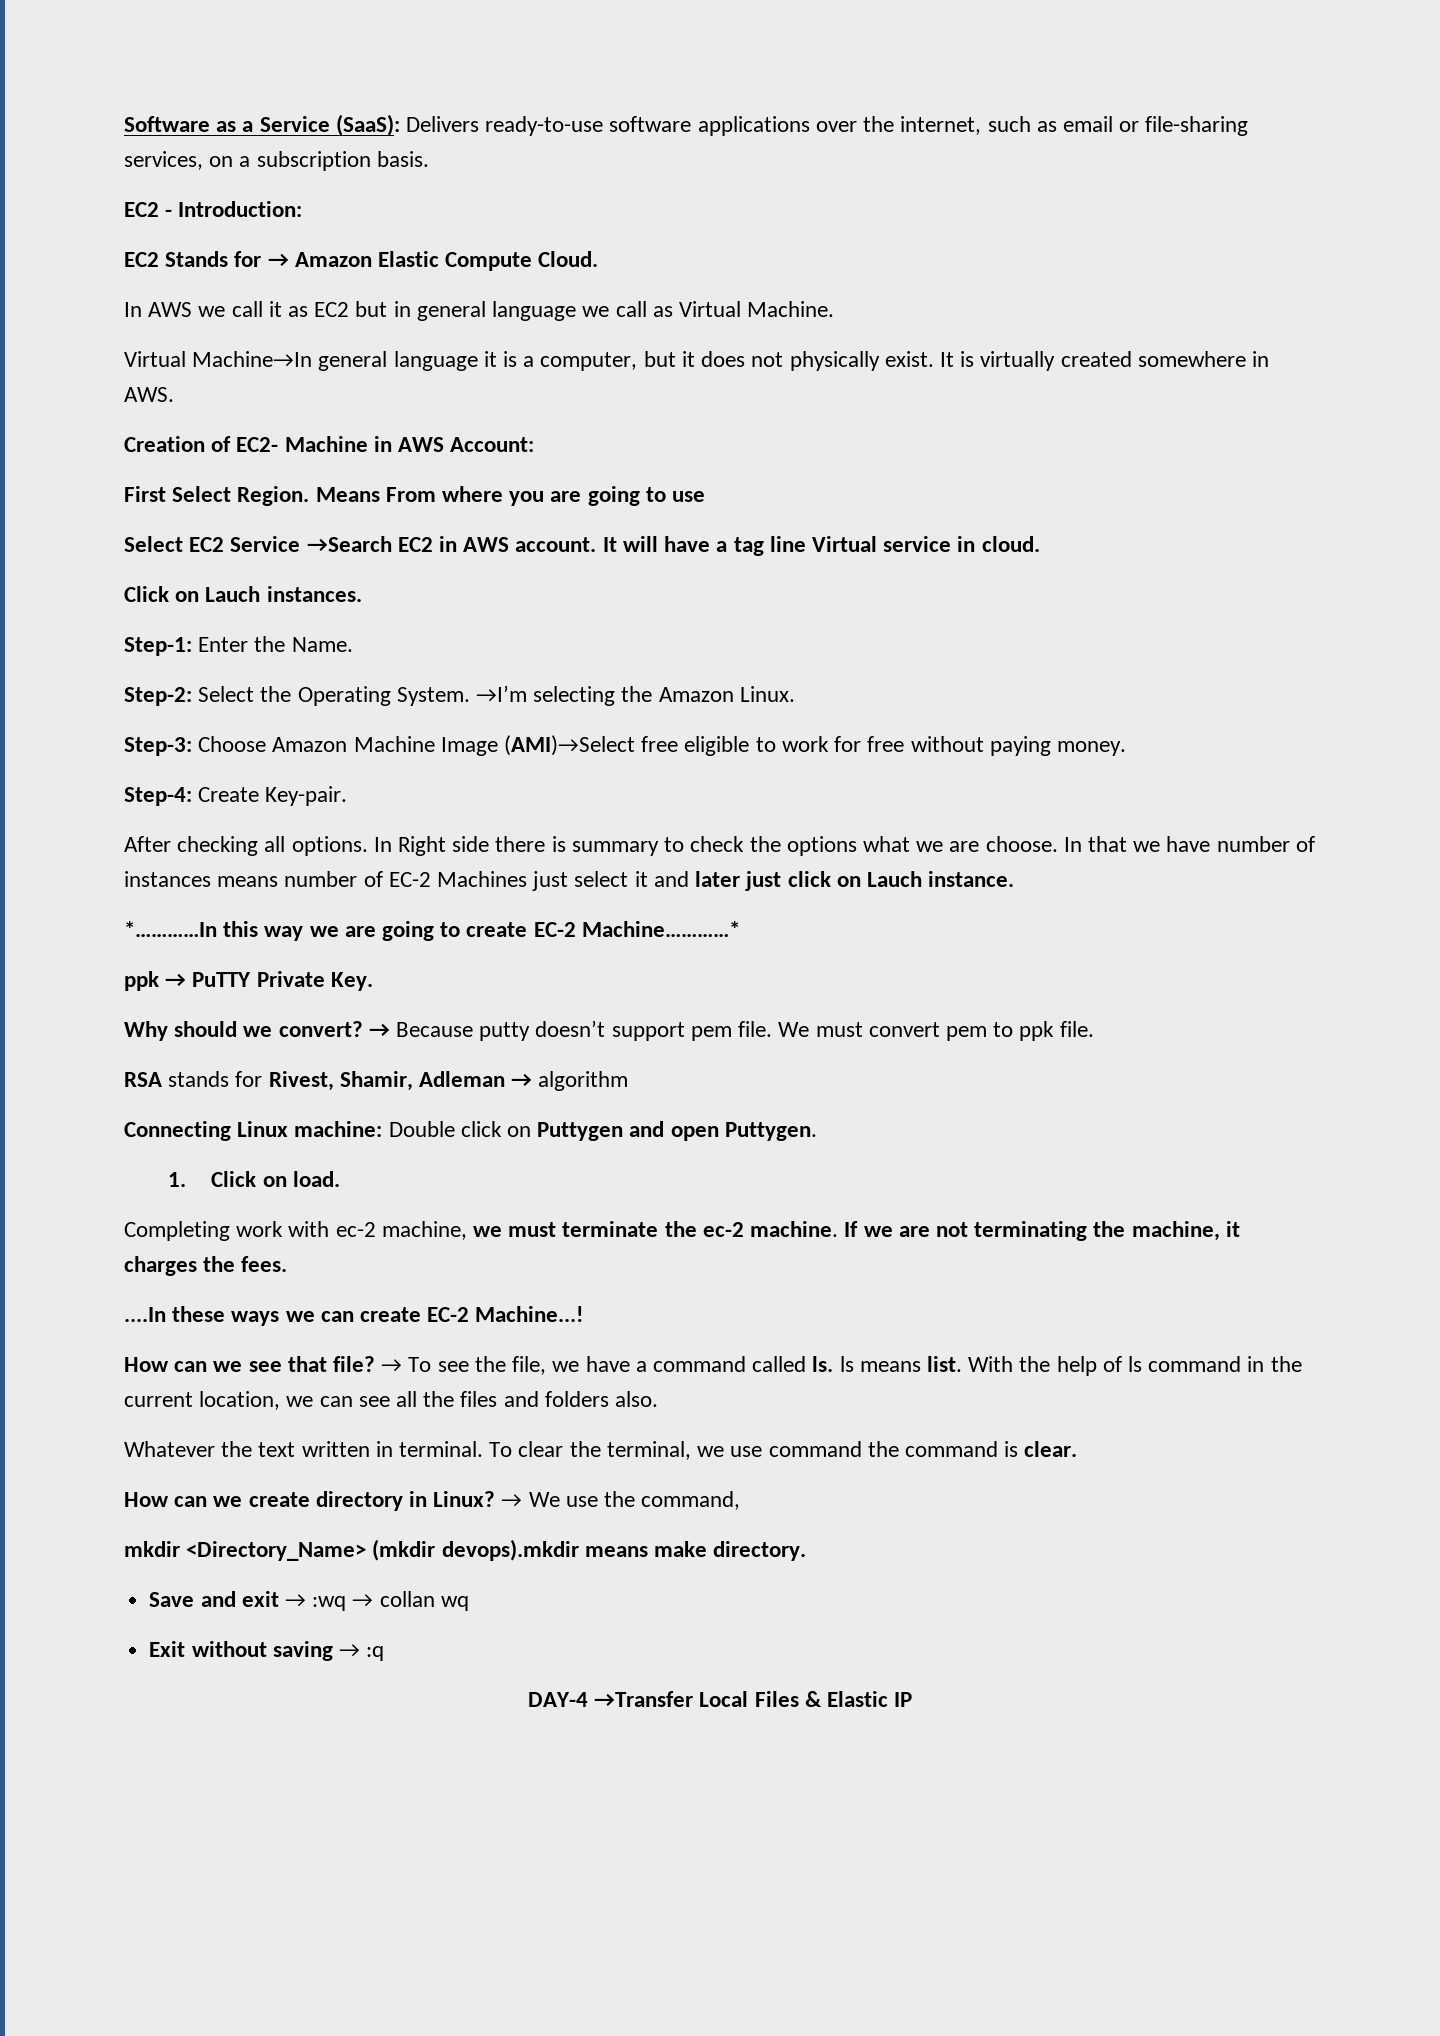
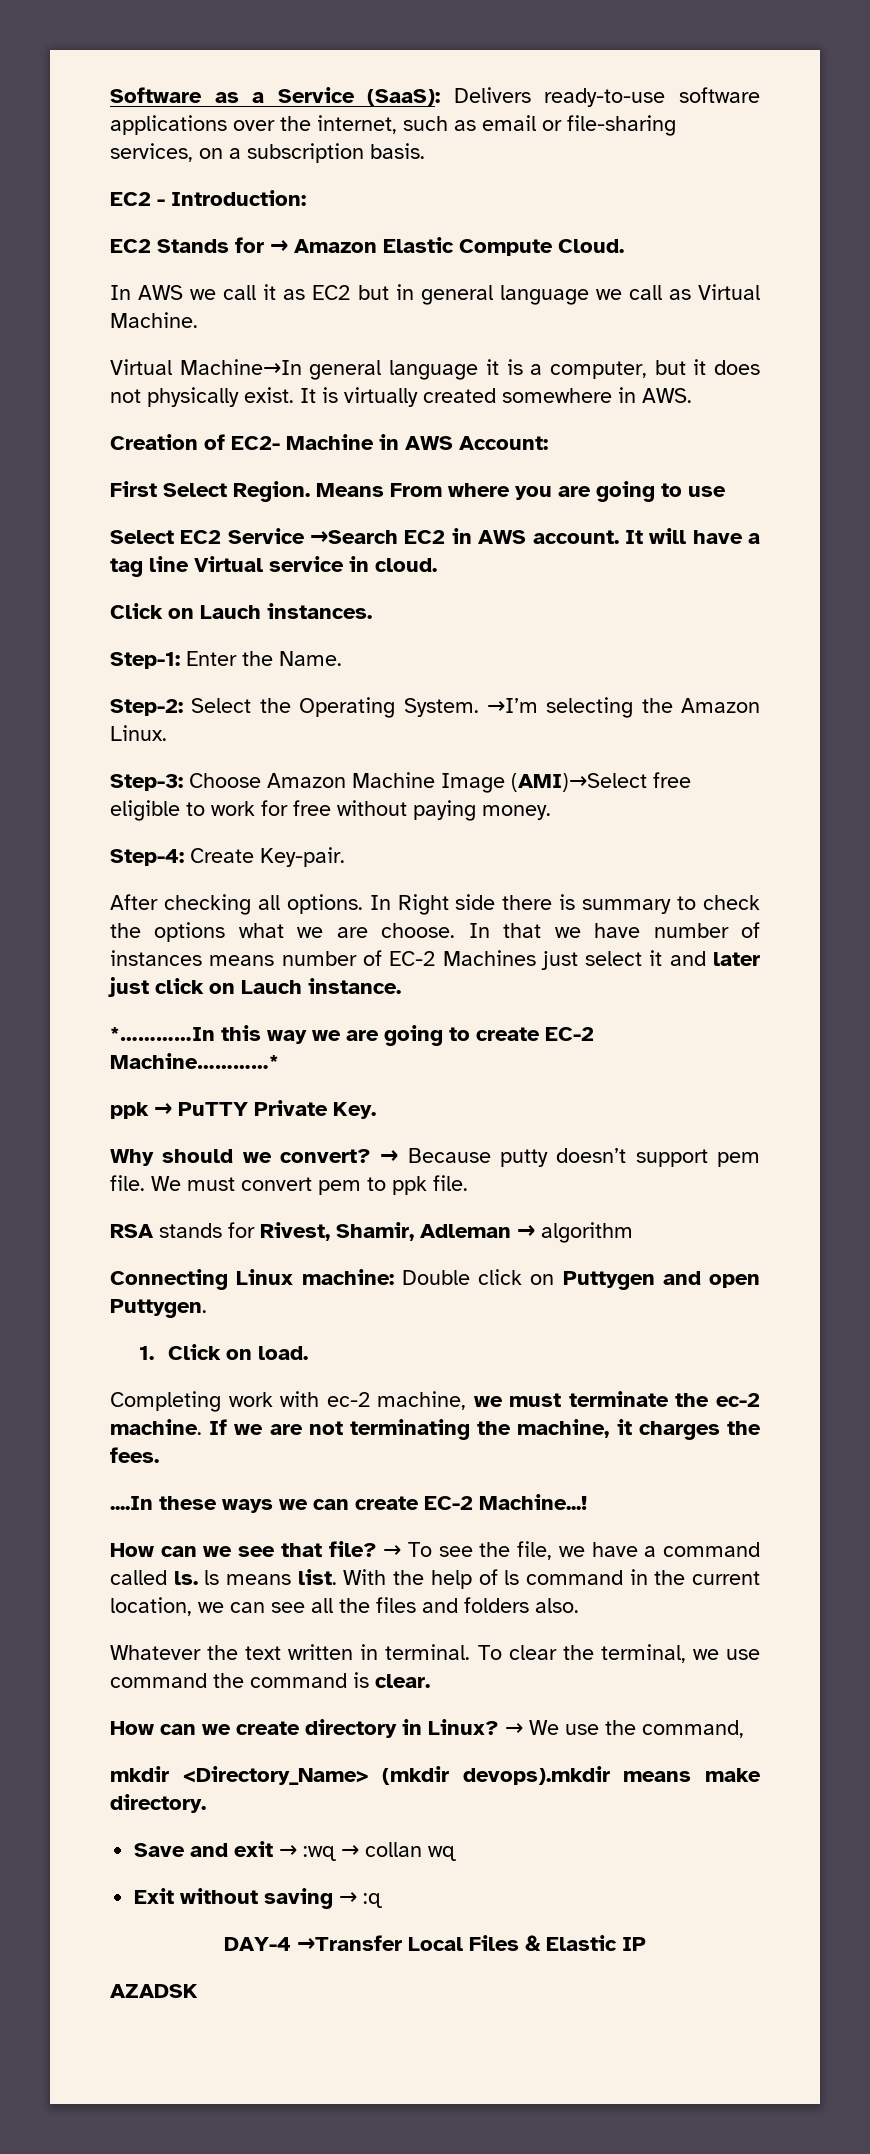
(913, 1699) none -> [110,1984,198,1998] // AZADSK

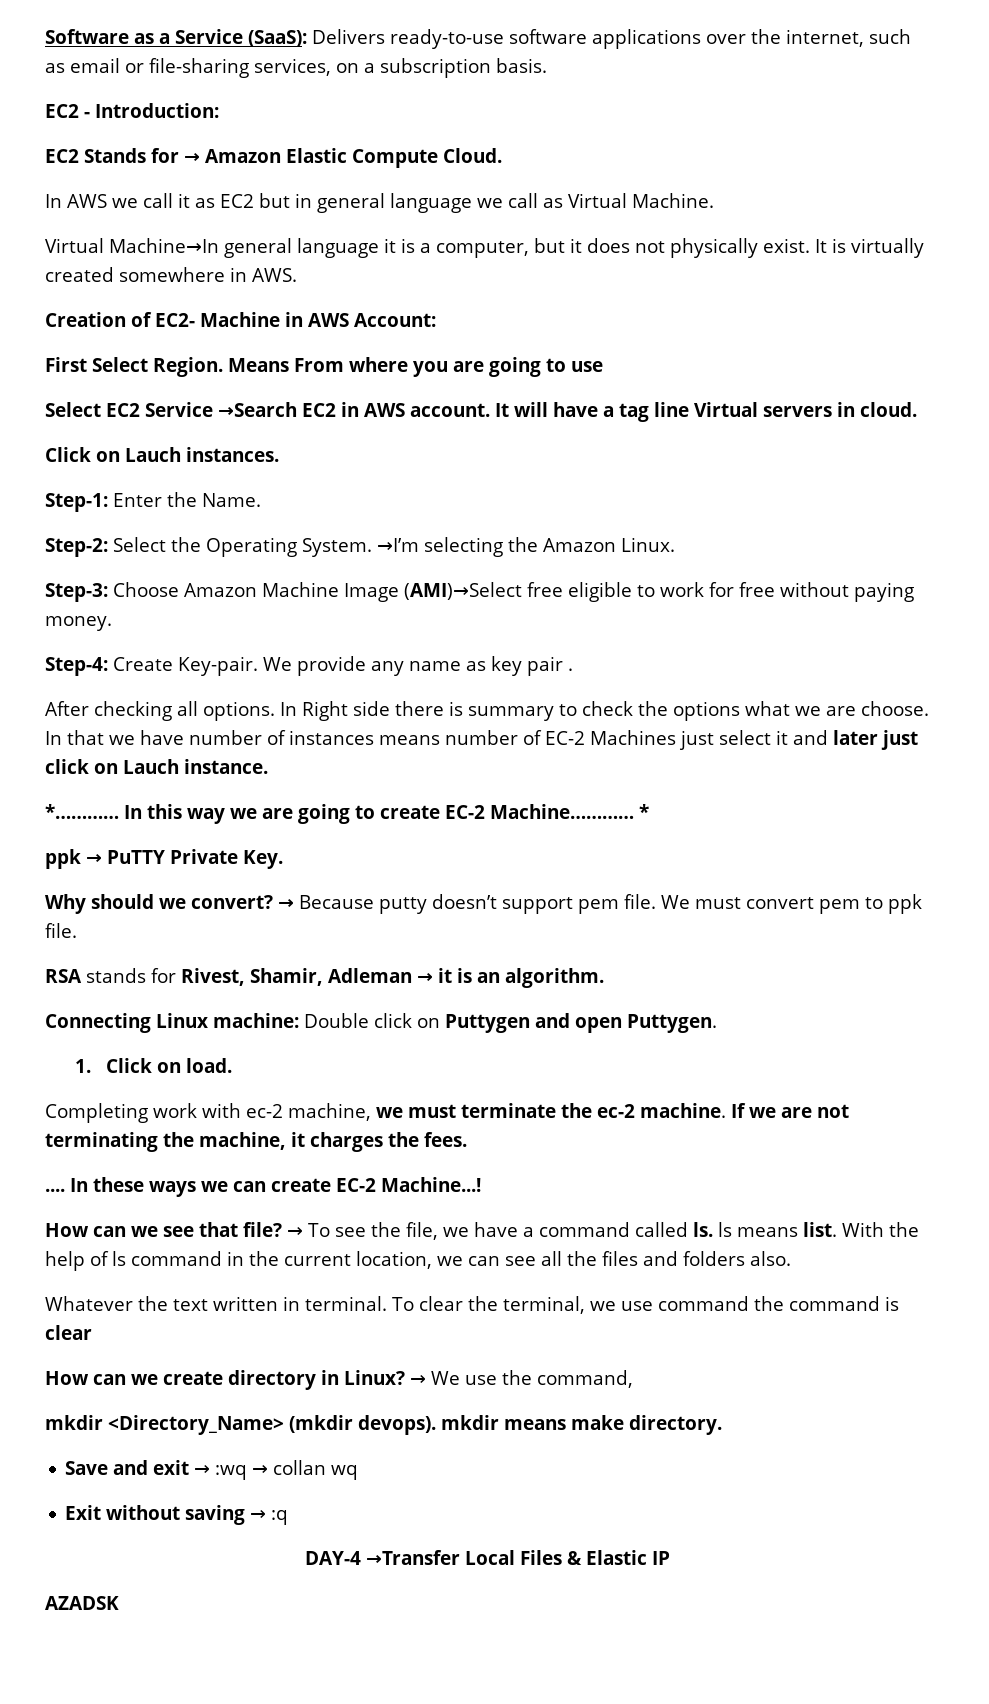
[269,556,344,572] service -> [762,406,832,417] servers
(345, 857) none -> [263,656,573,676] We provide any name as key pair .
[110,1027,215,1041] *…………In -> [45,804,142,819] *………… In
[110,1053,279,1069] Machine…………* -> [490,804,649,819] Machine………… *
[541,1222,633,1243] algorithm -> [438,968,604,988] it is an algorithm.
[110,1496,153,1510] ....In -> [45,1178,88,1192] .... In
[375,1674,430,1688] clear. -> [45,1325,92,1340] clear
[462,1766,610,1785] devops).mkdir -> [358,1415,499,1435] devops). mkdir

